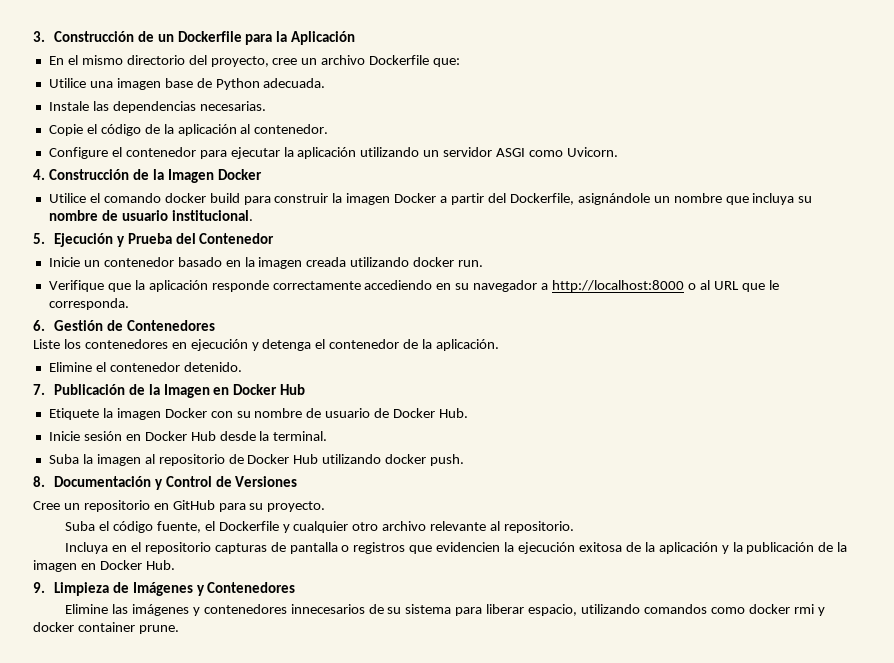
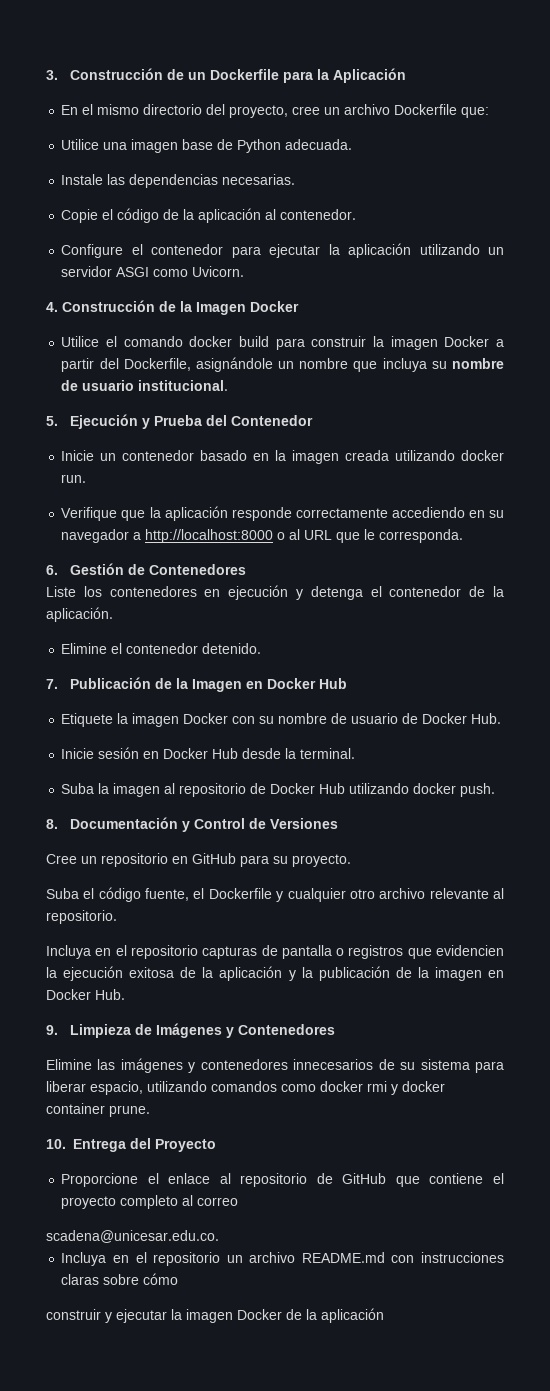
(179, 629) none -> [46,1138,216,1152] [61,1173,505,1187] [61,1195,239,1209] [46,1230,219,1243] [61,1252,504,1266] [61,1273,179,1285] [46,1308,384,1323] // 10. Entrega del Proyecto // Proporcione el enlace al repositorio de GitHub que contiene el proyecto completo al correo // scadena@unicesar.edu.co. // Incluya en el repositorio un archivo README.md con instrucciones claras sobre cómo // construir y ejecutar la imagen Docker de la aplicación

